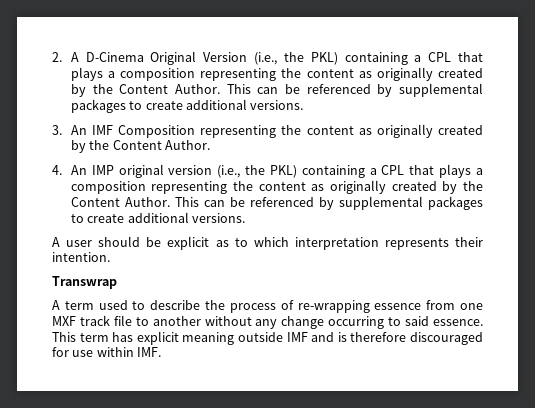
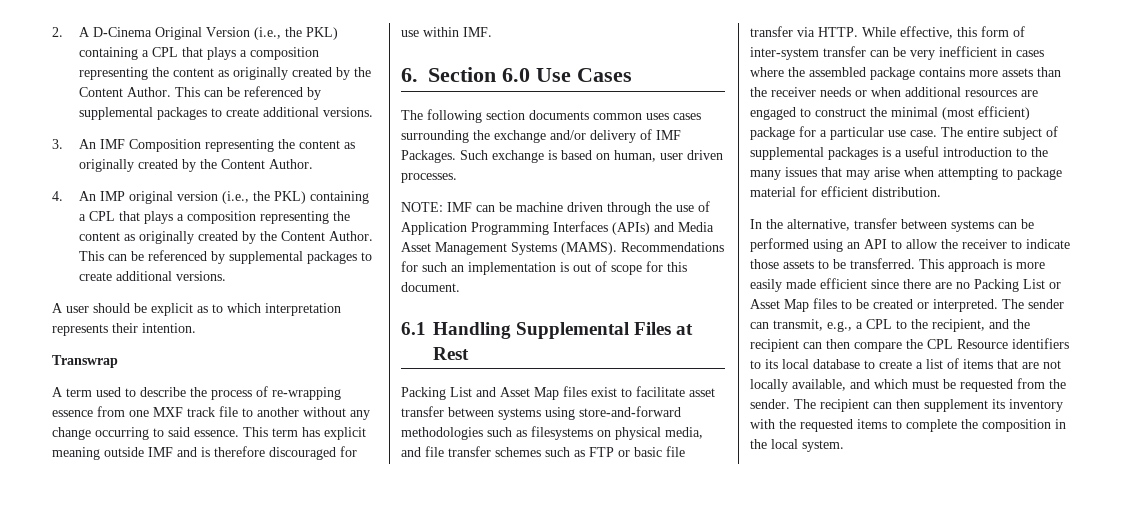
(162, 352) none -> [401,67,632,82] [401,109,701,123] [401,129,681,143] [401,150,723,163] [401,173,457,183] [401,201,710,215] [401,221,714,235] [401,242,724,255] [401,261,687,275] [401,282,460,292] [401,322,694,339] [433,347,469,360] [401,386,715,400] [401,406,681,420] [401,426,703,440] [401,446,685,457] [750,26,1025,39] [750,46,1044,60] [750,67,1061,80] [750,87,1038,97] [750,106,1030,120] [750,126,1058,140] [750,146,1048,160] [750,167,1062,180] [750,186,941,197] [750,218,1034,232] [750,238,1070,252] [750,258,1045,272] [750,278,1061,292] [750,298,1064,312] [750,319,1030,332] [750,338,1069,352] [750,358,1061,369] [750,378,1066,392] [750,399,1063,412] [750,419,1066,432] [750,439,844,452] // 6. Section 6.0 Use Cases // The following section documents common uses cases surrounding the exchange and/or delivery of IMF Packages. Such exchange is based on human, user driven processes. // NOTE: IMF can be machine driven through the use of Application Programming Interfaces (APIs) and Media Asset Management Systems (MAMS). Recommendations for such an implementation is out of scope for this document. // 6.1 Handling Supplemental Files at Rest // Packing List and Asset Map files exist to facilitate asset transfer between systems using store-and-forward methodologies such as filesystems on physical media, and file transfer schemes such as FTP or basic file transfer via HTTP. While effective, this form of inter-system transfer can be very inefficient in cases where the assembled package contains more assets than the receiver needs or when additional resources are engaged to construct the minimal (most efficient) package for a particular use case. The entire subject of supplemental packages is a useful introduction to the many issues that may arise when attempting to package material for efficient distribution. // In the alternative, transfer between systems can be performed using an API to allow the receiver to indicate those assets to be transferred. This approach is more easily made efficient since there are no Packing List or Asset Map files to be created or interpreted. The sender can transmit, e.g., a CPL to the recipient, and the recipient can then compare the CPL Resource identifiers to its local database to create a list of items that are not locally available, and which must be requested from the sender. The recipient can then supplement its inventory with the requested items to complete the composition in the local system.

